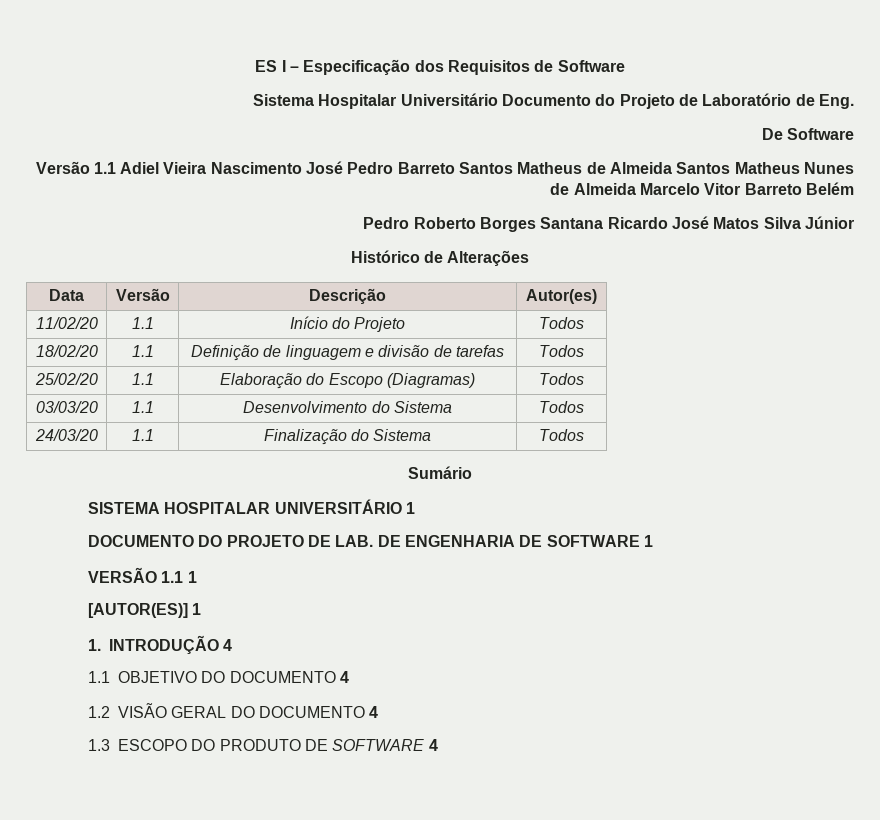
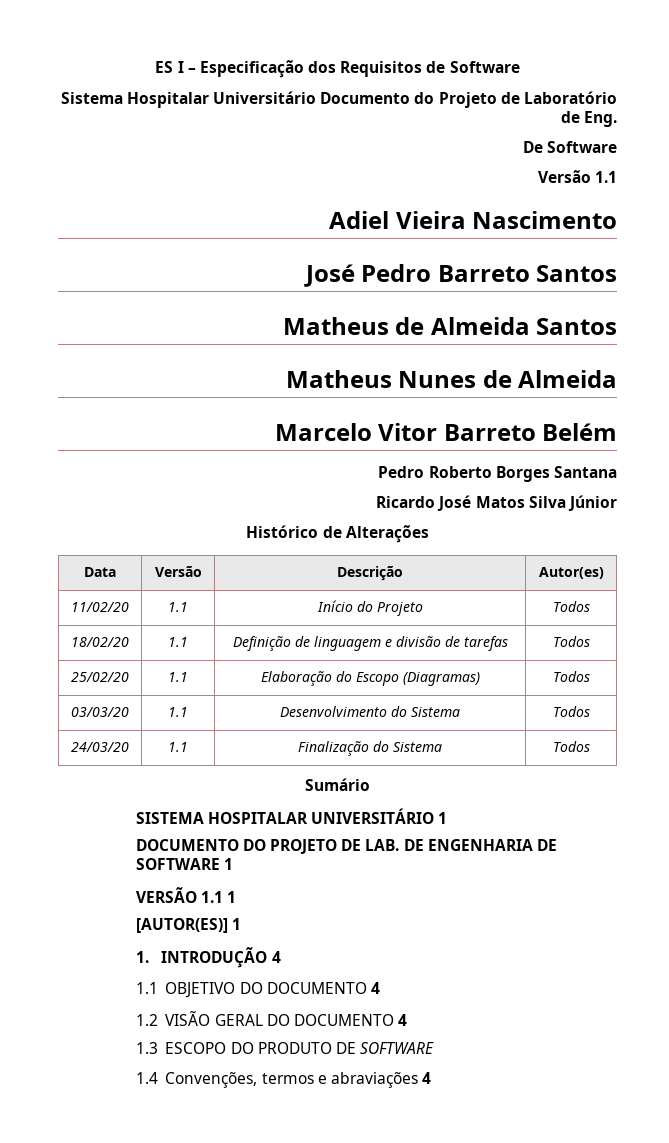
(116, 168) none -> (617, 177) //
(302, 168) none -> (617, 220) //
(514, 168) none -> (617, 273) //
(731, 168) none -> (617, 326) //
(636, 189) none -> (617, 379) //
(604, 223) none -> (617, 472) //
(425, 745) none -> [135,1072,418,1088] // 1.4 Convenções, termos e abraviações

